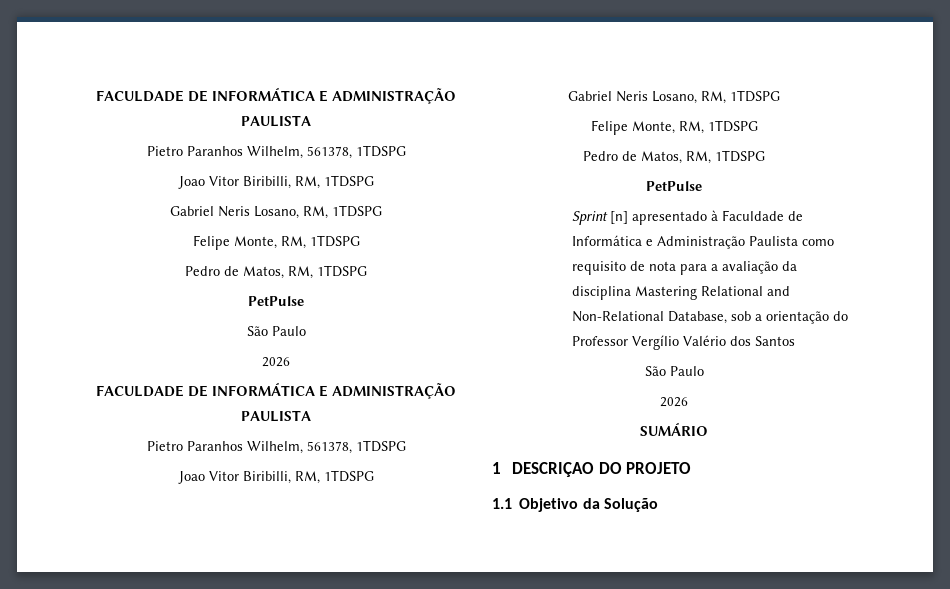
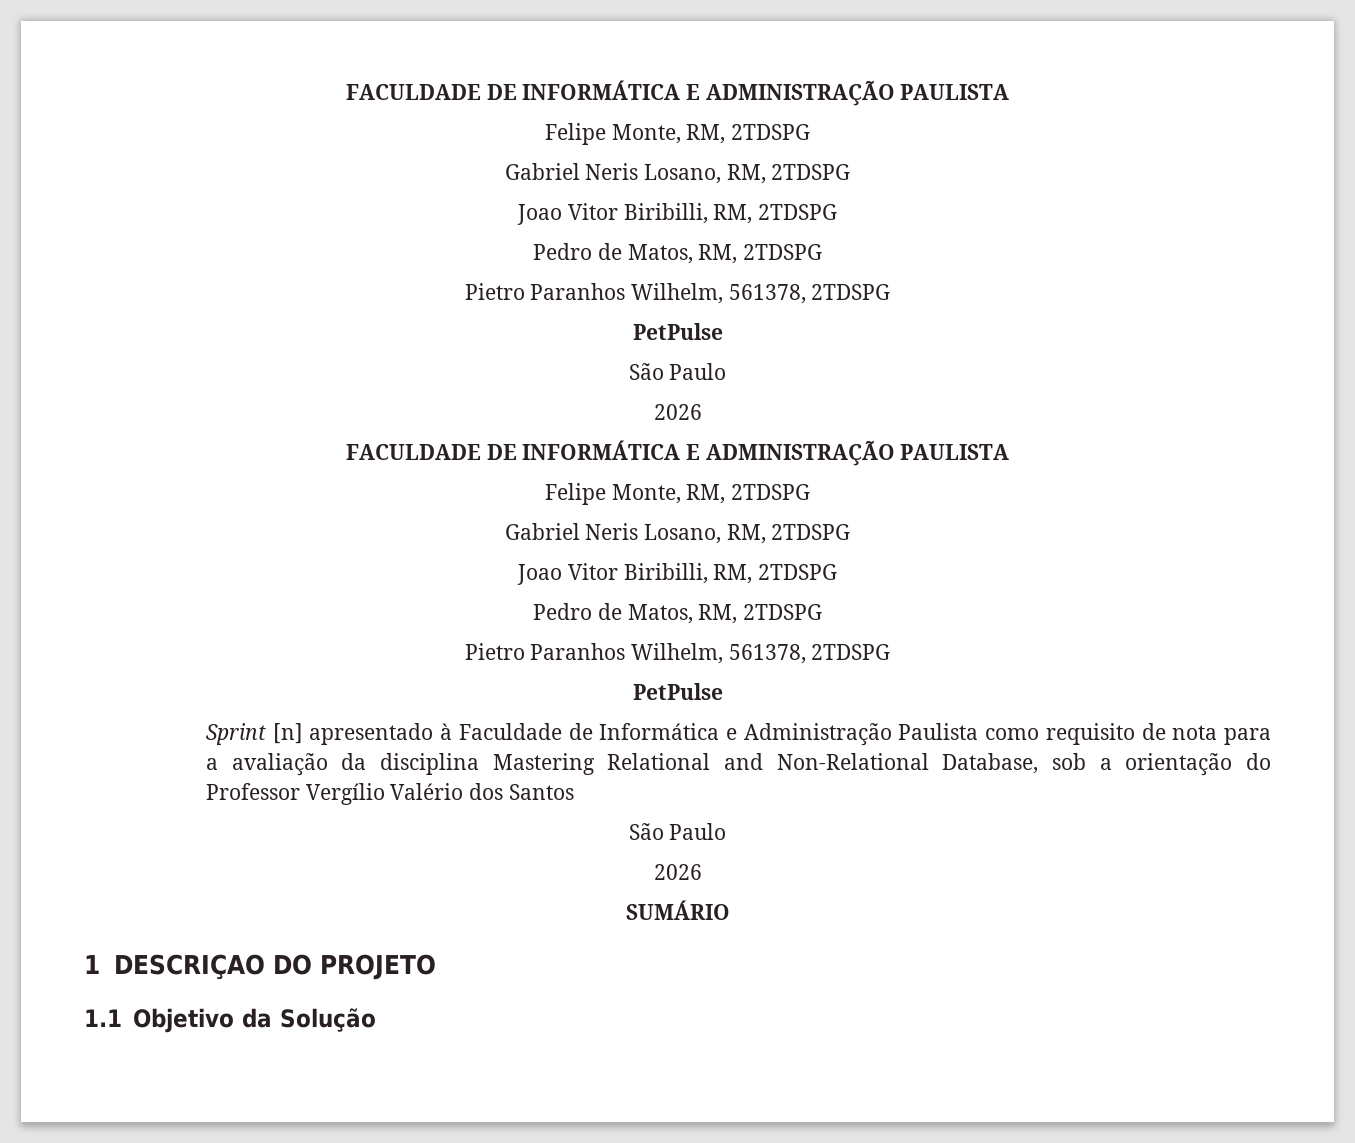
[96,87,456,104] [241,115,311,127] [146,145,406,159] [177,175,374,189] [170,205,382,219] [192,235,360,250] [185,265,367,279] FACULDADE DE INFORMÁTICA E ADMINISTRAÇÃO PAULISTA // Pietro Paranhos Wilhelm, 561378, 1TDSPG // Joao Vitor Biribilli, RM, 1TDSPG // Gabriel Neris Losano, RM, 1TDSPG // Felipe Monte, RM, 1TDSPG // Pedro de Matos, RM, 1TDSPG -> [345,80,1010,106] [544,123,811,145] [504,163,851,184] [517,203,837,225] [533,243,822,264] [464,283,891,304] FACULDADE DE INFORMÁTICA E ADMINISTRAÇÃO PAULISTA // Felipe Monte, RM, 2TDSPG // Gabriel Neris Losano, RM, 2TDSPG // Joao Vitor Biribilli, RM, 2TDSPG // Pedro de Matos, RM, 2TDSPG // Pietro Paranhos Wilhelm, 561378, 2TDSPG
[146,440,406,454] [177,470,374,484] [568,90,780,104] [590,120,758,135] [583,150,765,164] Pietro Paranhos Wilhelm, 561378, 1TDSPG // Joao Vitor Biribilli, RM, 1TDSPG // Gabriel Neris Losano, RM, 1TDSPG // Felipe Monte, RM, 1TDSPG // Pedro de Matos, RM, 1TDSPG -> [544,483,811,505] [504,523,851,544] [517,563,837,585] [533,603,822,624] [464,643,891,664] Felipe Monte, RM, 2TDSPG // Gabriel Neris Losano, RM, 2TDSPG // Joao Vitor Biribilli, RM, 2TDSPG // Pedro de Matos, RM, 2TDSPG // Pietro Paranhos Wilhelm, 561378, 2TDSPG

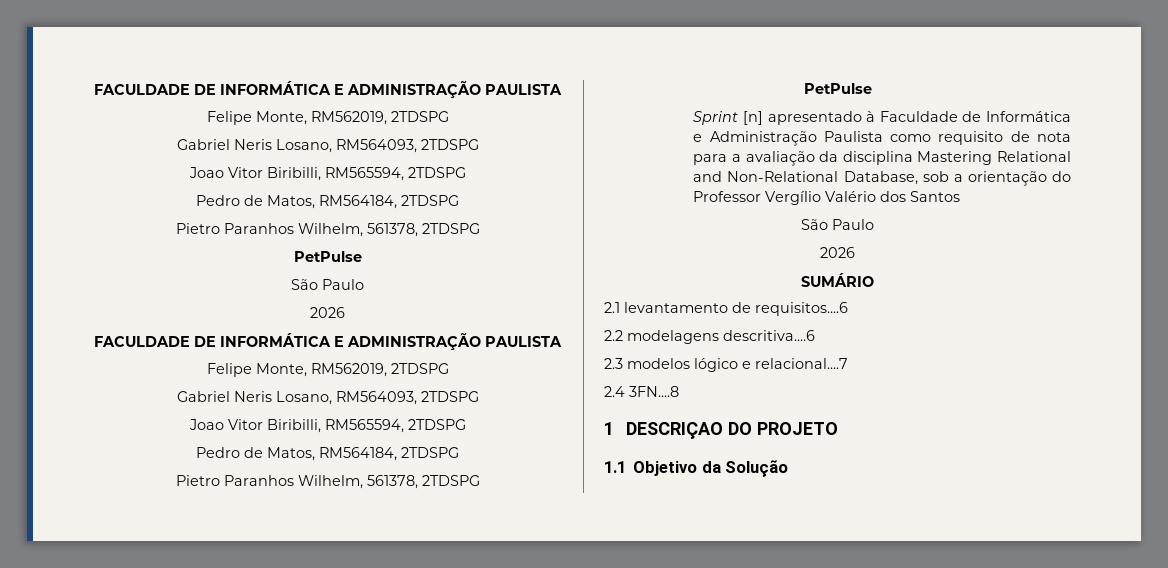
[345,80,1010,106] [544,123,811,145] [504,163,851,184] [517,203,837,225] [533,243,738,264] FACULDADE DE INFORMÁTICA E ADMINISTRAÇÃO PAULISTA // Felipe Monte, RM, 2TDSPG // Gabriel Neris Losano, RM, 2TDSPG // Joao Vitor Biribilli, RM, 2TDSPG // Pedro de Matos, RM, -> [94,81,562,99] [206,111,449,125] [176,139,479,153] [188,167,466,181] [196,195,397,209] FACULDADE DE INFORMÁTICA E ADMINISTRAÇÃO PAULISTA // Felipe Monte, RM562019, 2TDSPG // Gabriel Neris Losano, RM564093, 2TDSPG // Joao Vitor Biribilli, RM565594, 2TDSPG // Pedro de Matos, RM564184,
[686,484,811,504] [504,523,851,544] [517,563,837,585] [533,603,738,624] RM, 2TDSPG // Gabriel Neris Losano, RM, 2TDSPG // Joao Vitor Biribilli, RM, 2TDSPG // Pedro de Matos, RM, -> [310,363,449,377] [176,391,479,405] [188,419,466,433] [196,447,397,461] RM562019, 2TDSPG // Gabriel Neris Losano, RM564093, 2TDSPG // Joao Vitor Biribilli, RM565594, 2TDSPG // Pedro de Matos, RM564184,
(730, 910) none -> [604,302,848,316] [604,330,815,344] [604,358,848,372] [604,386,679,397] // 2.1 levantamento de requisitos....6 // 2.2 modelagens descritiva....6 // 2.3 modelos lógico e relacional....7 // 2.4 3FN....8

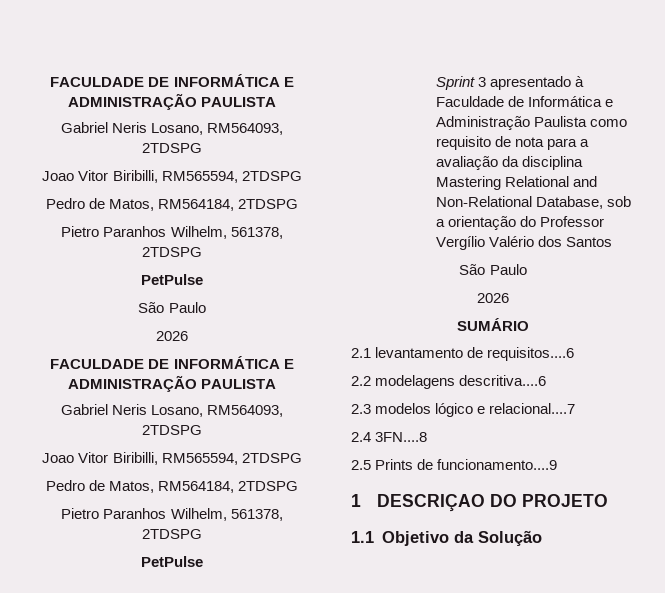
[94,81,562,99] [206,111,449,125] FACULDADE DE INFORMÁTICA E ADMINISTRAÇÃO PAULISTA // Felipe Monte, RM562019, 2TDSPG -> [50,74,294,87] [67,93,277,110] FACULDADE DE INFORMÁTICA E ADMINISTRAÇÃO PAULISTA
[206,363,449,377] // Felipe Monte, RM562019, 2TDSPG -> (277, 384) none
[742,111,763,125] [n] -> [478,77,487,87] 3
(679, 391) none -> [351,459,558,470] // 2.5 Prints de funcionamento....9

